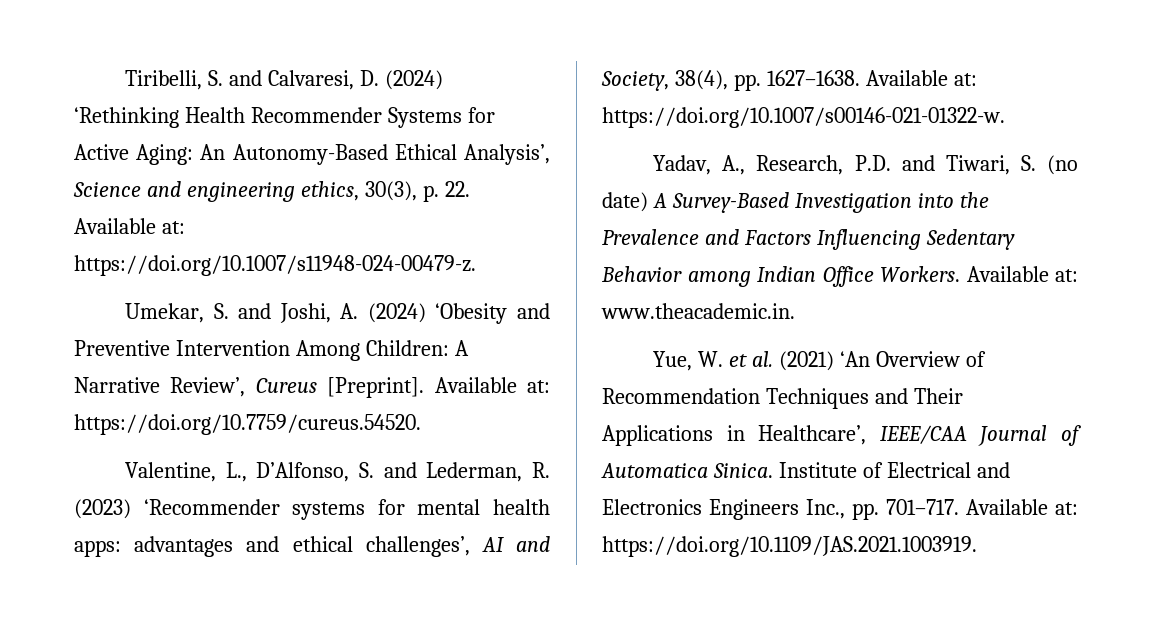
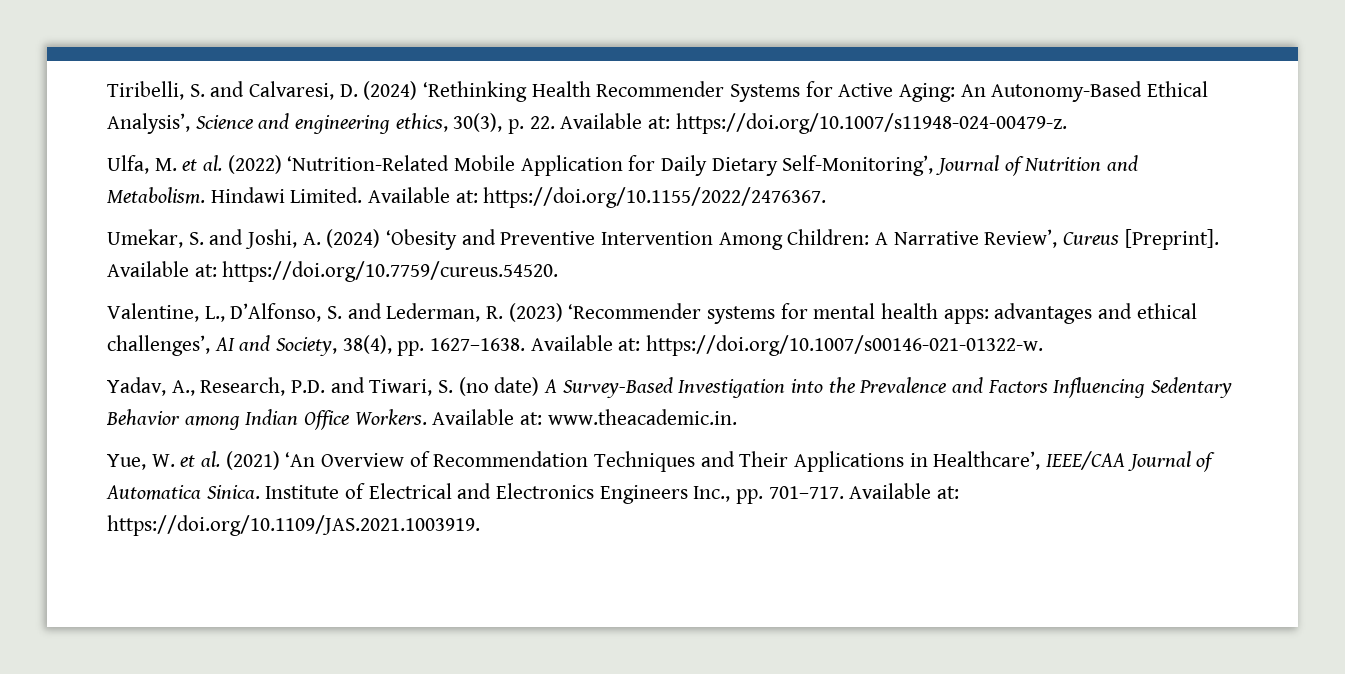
(476, 265) none -> [107,155,1139,176] [107,187,827,208] // Ulfa, M. et al. (2022) ‘Nutrition-Related Mobile Application for Daily Dietary Self-Monitoring’, Journal of Nutrition and Metabolism. Hindawi Limited. Available at: https://doi.org/10.1155/2022/2476367.

